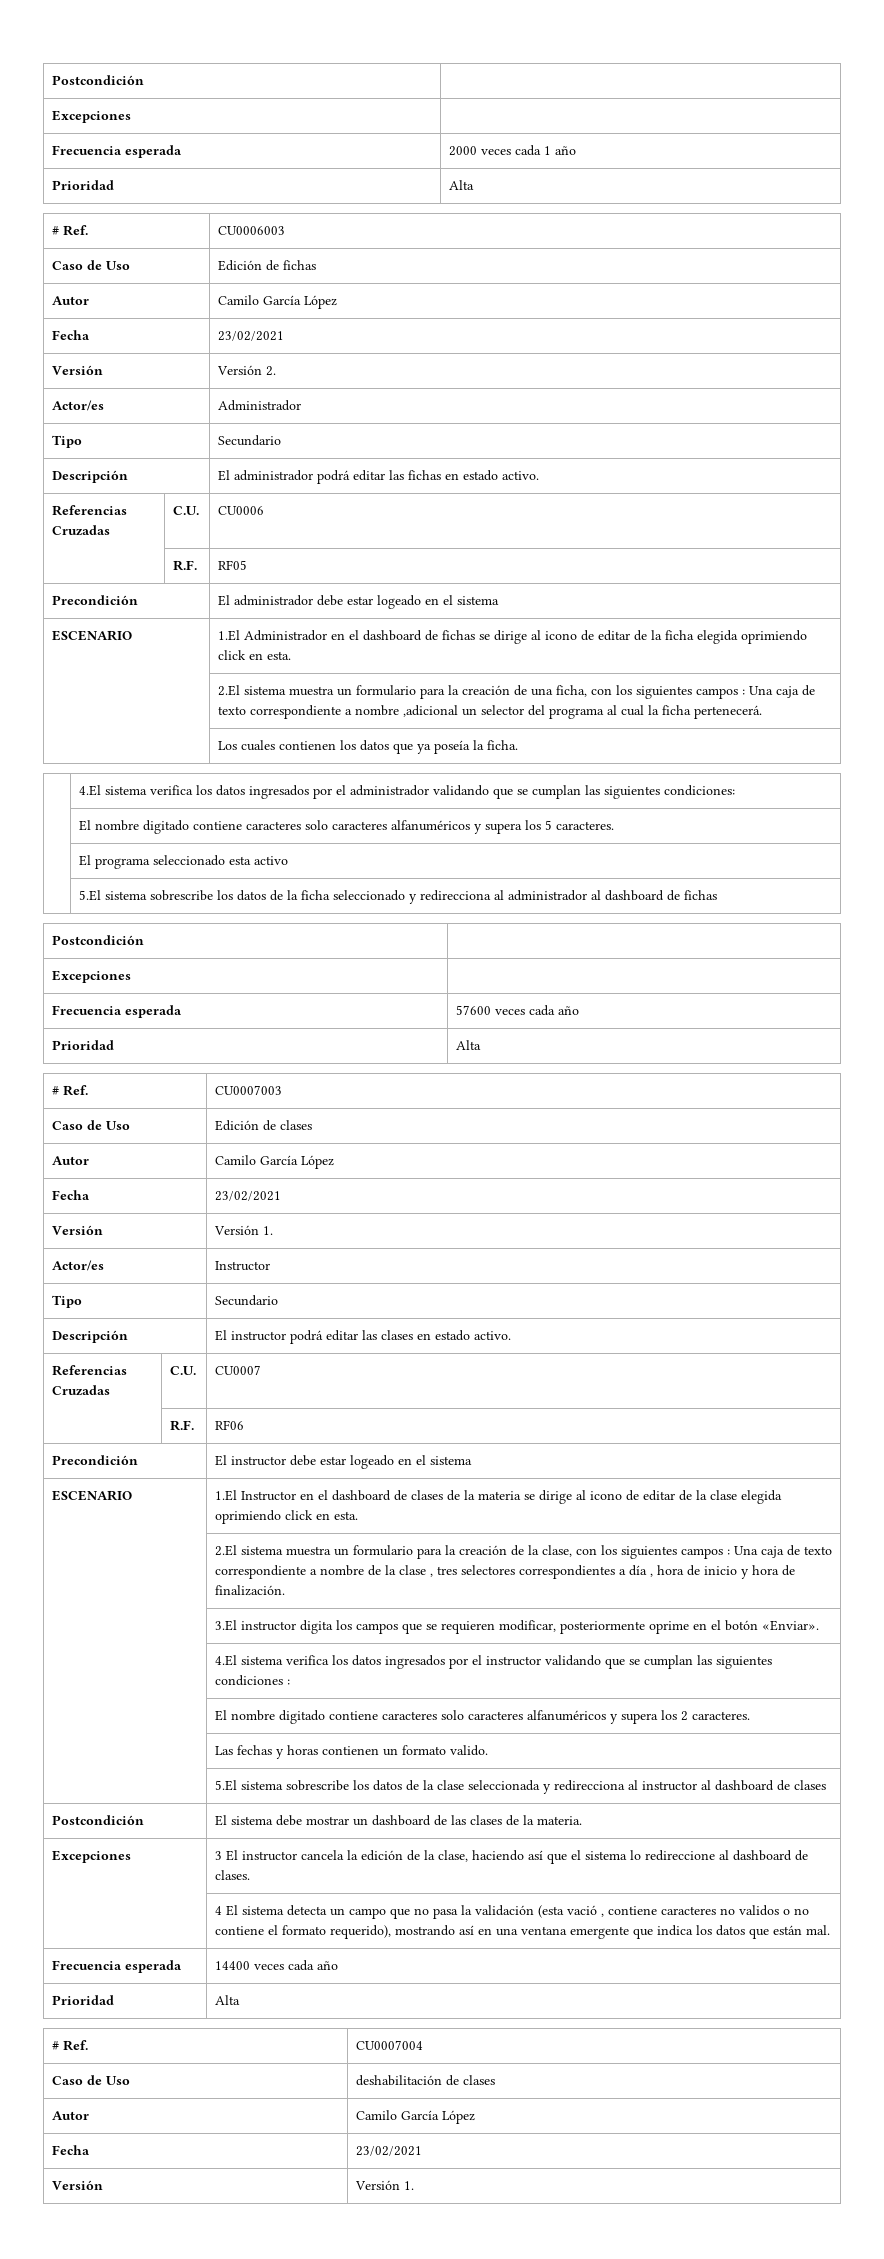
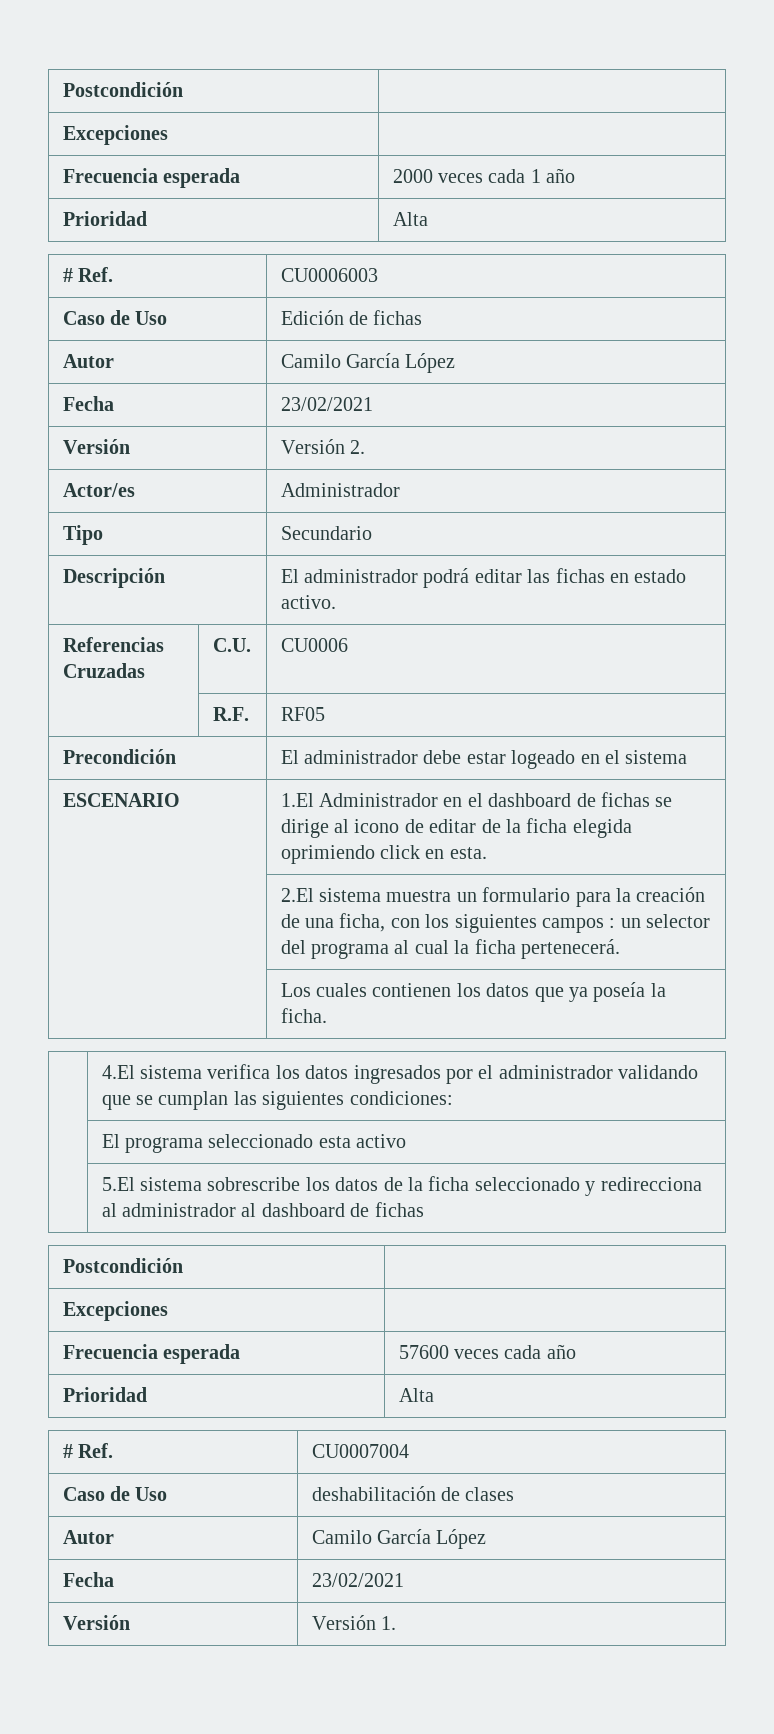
[748,685,815,698] [217,705,458,719] Una caja de texto correspondiente a nombre ,adicional -> (616, 923) none
[78,820,614,834] // | El nombre digitado contiene caracteres solo caracteres alfanuméricos y supera los 5 caracteres. -> (453, 1098) none
[51,1085,88,1096] [214,1085,282,1095] [51,1120,130,1130] [214,1120,312,1131] [51,1156,89,1165] [214,1155,334,1169] [51,1190,90,1200] [214,1191,281,1201] [51,1225,103,1235] [213,1225,273,1235] [51,1260,104,1271] [214,1261,270,1271] [51,1295,82,1308] [214,1295,278,1306] [51,1330,128,1343] [214,1330,511,1344] [51,1365,127,1376] [51,1385,110,1396] [169,1366,196,1375] [214,1365,261,1375] [169,1420,194,1431] [214,1420,244,1430] [51,1455,138,1465] [214,1455,472,1469] [51,1490,132,1501] [214,1490,782,1504] [214,1510,358,1524] [214,1545,832,1559] [214,1565,795,1579] [214,1585,285,1596] [214,1620,819,1634] [214,1655,772,1669] [214,1675,290,1686] [214,1710,750,1724] [214,1745,488,1759] [214,1780,826,1794] [51,1815,144,1825] [214,1815,582,1826] [51,1850,131,1863] [214,1850,808,1864] [214,1870,250,1880] [214,1905,809,1919] [214,1925,830,1939] [51,1960,182,1973] [214,1960,338,1971] [51,1995,114,2005] [214,1995,240,2005] // # Ref. | CU0007003 // Caso de Uso | Edición de clases // Autor | Camilo García López // Fecha | 23/02/2021 // Versión | Versión 1. // Actor/es | Instructor // Tipo | Secundario // Descripción | El instructor podrá editar las clases en estado activo. // Referencias Cruzadas | C.U. | CU0007 // | R.F. | RF06 // Precondición | El instructor debe estar logeado en el sistema // ESCENARIO | 1.El Instructor en el dashboard de clases de la materia se dirige al icono de editar de la clase elegida oprimiendo click en esta. // | 2.El sistema muestra un formulario para la creación de la clase, con los siguientes campos : Una caja de texto correspondiente a nombre de la clase , tres selectores correspondientes a día , hora de inicio y hora de finalización. // | 3.El instructor digita los campos que se requieren modificar, posteriormente oprime en el botón «Enviar». // | 4.El sistema verifica los datos ingresados por el instructor validando que se cumplan las siguientes condiciones : // | El nombre digitado contiene caracteres solo caracteres alfanuméricos y supera los 2 caracteres. // | Las fechas y horas contienen un formato valido. // | 5.El sistema sobrescribe los datos de la clase seleccionada y redirecciona al instructor al dashboard de clases // Postcondición | El sistema debe mostrar un dashboard de las clases de la materia. // Excepciones | 3 El instructor cancela la edición de la clase, haciendo así que el sistema lo redireccione al dashboard de clases. // | 4 El sistema detecta un campo que no pasa la validación (esta vació , contiene caracteres no validos o no contiene el formato requerido), mostrando así en una ventana emergente que indica los datos que están mal. // Frecuencia esperada | 14400 veces cada año // Prioridad | Alta -> (434, 1395) none

